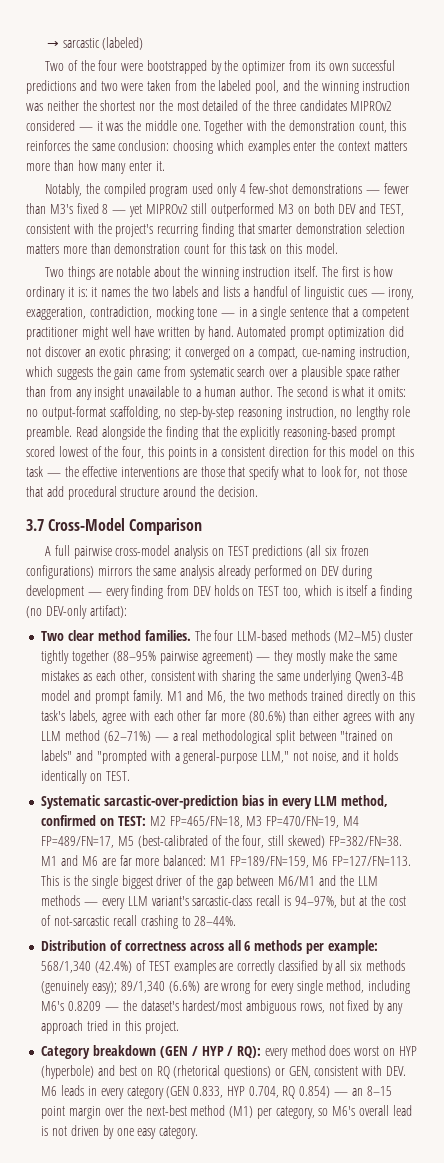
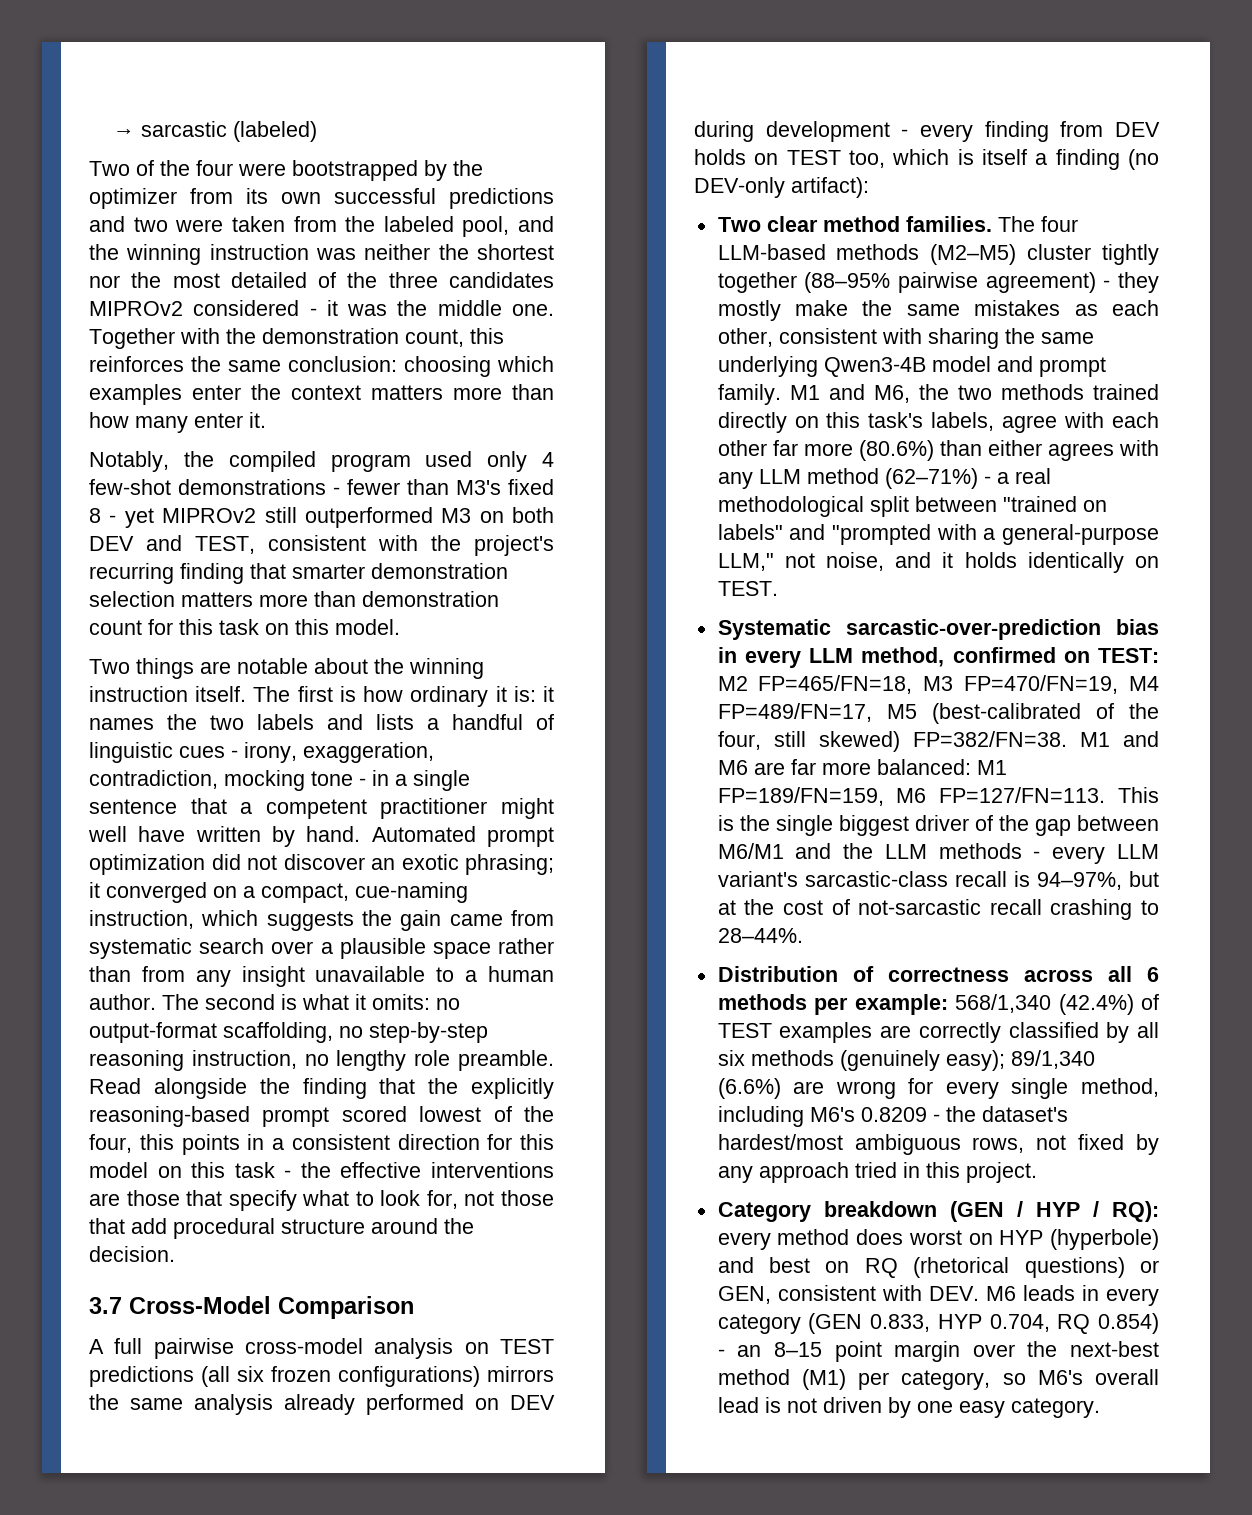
[78,127,93,131] — -> [309,308,317,316] -
[365,190,380,194] — -> [333,487,340,495] -
[112,210,127,214] — -> [109,515,117,523] -
[370,293,385,297] — -> [231,750,238,758] -
[221,313,236,317] — -> [359,778,366,786] -
[46,473,61,477] — -> [284,1170,292,1178] -
[87,592,102,596] — -> [901,129,909,137] -
[256,657,271,661] — -> [1103,280,1111,288] -
[154,737,169,741] — -> [983,476,991,484] -
[84,902,99,906] — -> [1033,851,1041,859] -
[104,1007,119,1011] — -> [932,1114,940,1122] -
[333,1092,348,1096] — -> [717,1349,725,1357] -

